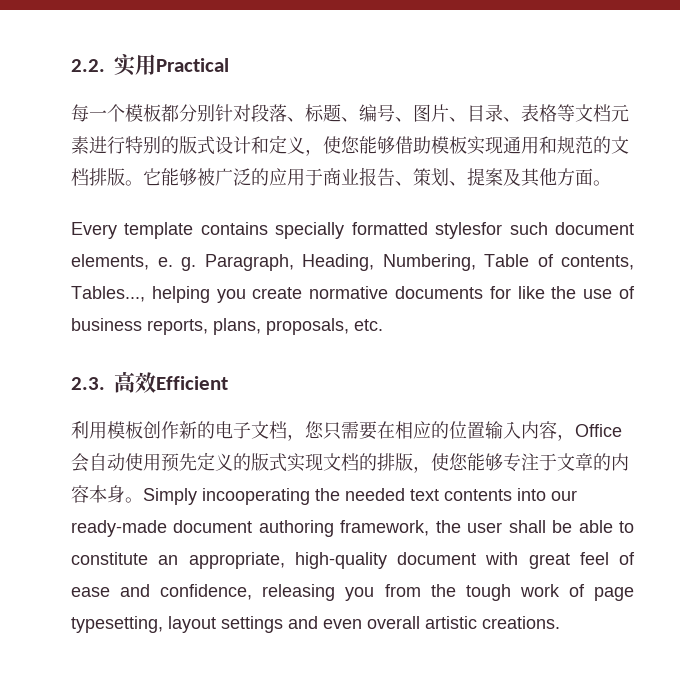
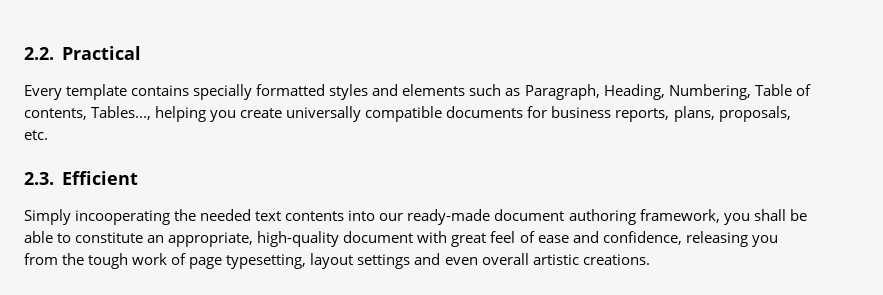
[114,54,156,76] 实用 -> (54, 53) none
[71,104,629,122] [71,135,629,156] [71,167,611,187] // 每一个模板都分别针对段落、标题、编号、图片、目录、表格等文档元素进行特别的版式设计和定义，使您能够借助模板实现通用和规范的文档排版。它能够被广泛的应用于商业报告、策划、提案及其他方面。 -> (141, 53) none
[435,222,634,239] [71,254,196,271] stylesfor such document elements, e. g. -> [329,84,521,100] styles and elements such as
[309,286,635,299] normative documents for like the use of -> [286,106,548,122] universally compatible documents for
[114,371,156,393] 高效 -> (54, 178) none
[71,421,622,441] [71,452,629,473] [71,485,143,503] 利用模板创作新的电子文档，您只需要在相应的位置输入内容，Office会自动使用预先定义的版式实现文档的排版，使您能够专注于文章的内容本身。 -> (138, 178) none
[435,520,503,533] the user -> [723,213,750,225] you

